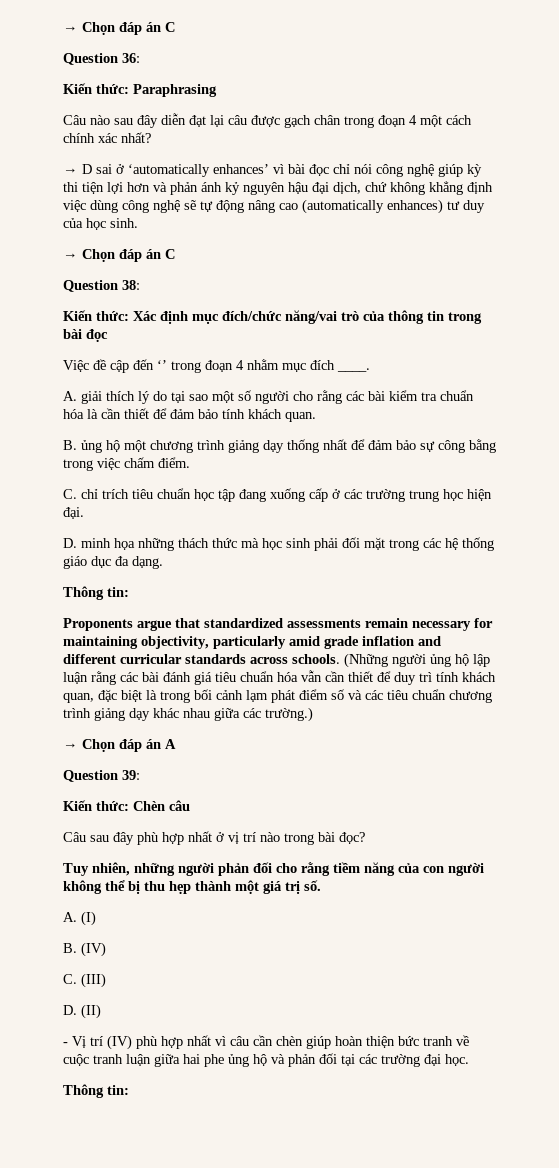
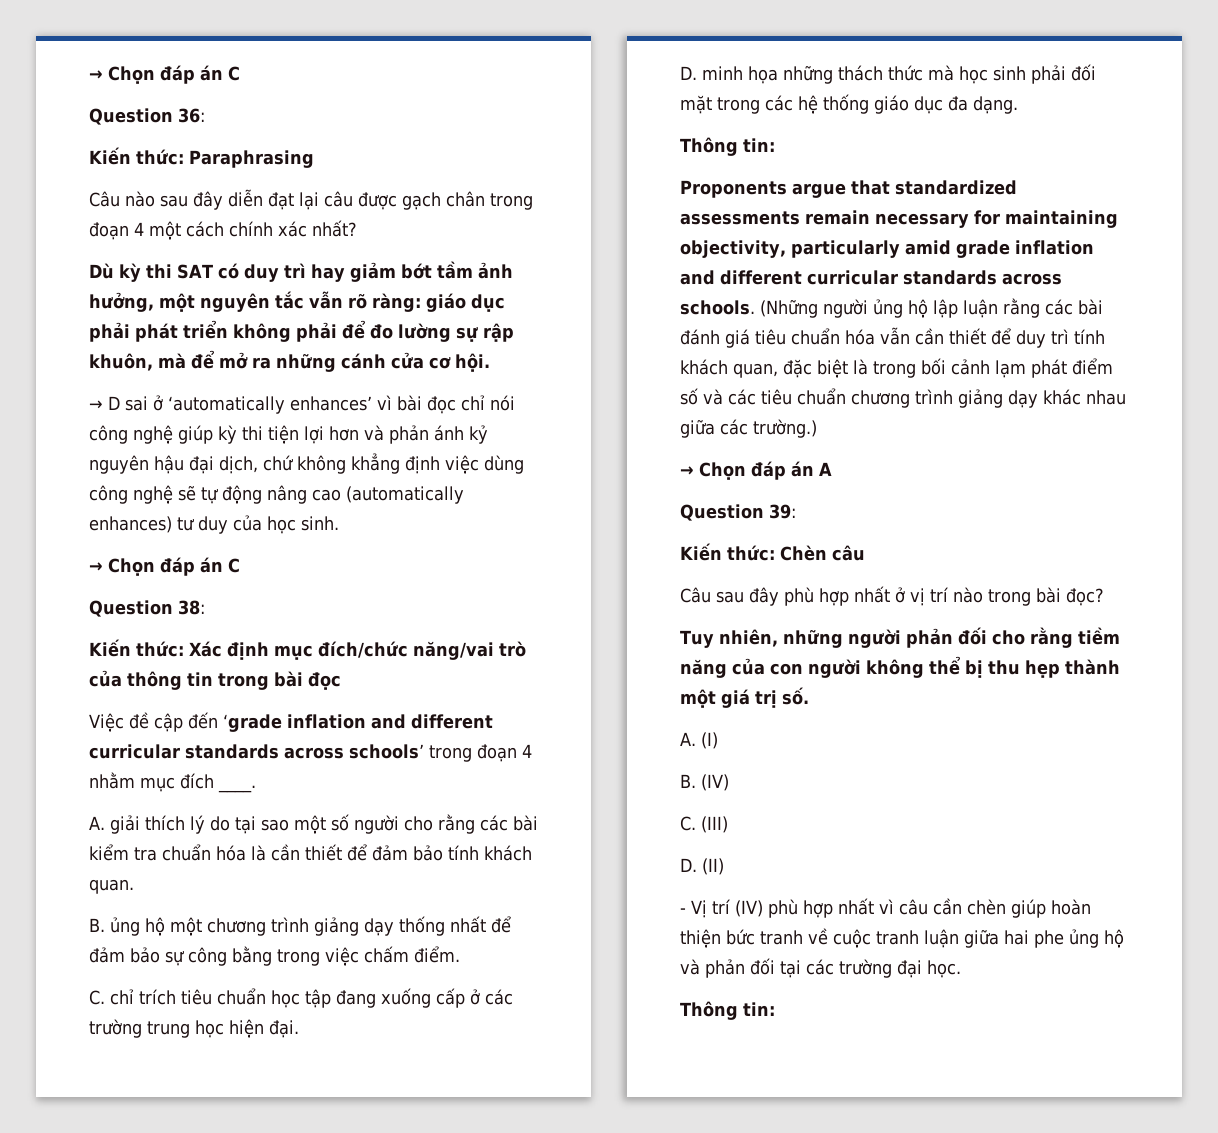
(151, 137) none -> [89,261,513,282] [89,291,505,312] [89,320,514,342] [89,350,490,372] // Dù kỳ thi SAT có duy trì hay giảm bớt tầm ảnh hưởng, một nguyên tắc vẫn rõ ràng: giáo dục phải phát triển không phải để đo lường sự rập khuôn, mà để mở ra những cánh cửa cơ hội.
[157,360,167,370] ‘’ -> [223,714,493,732] [89,744,424,759] ‘grade inflation and different curricular standards across schools’

